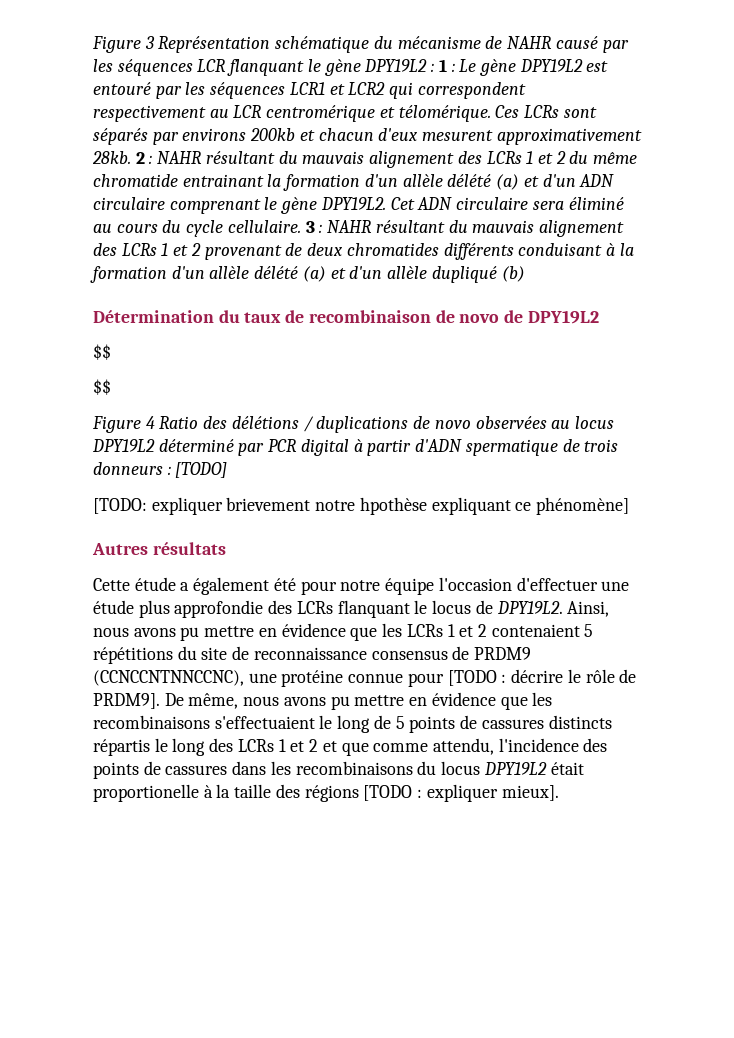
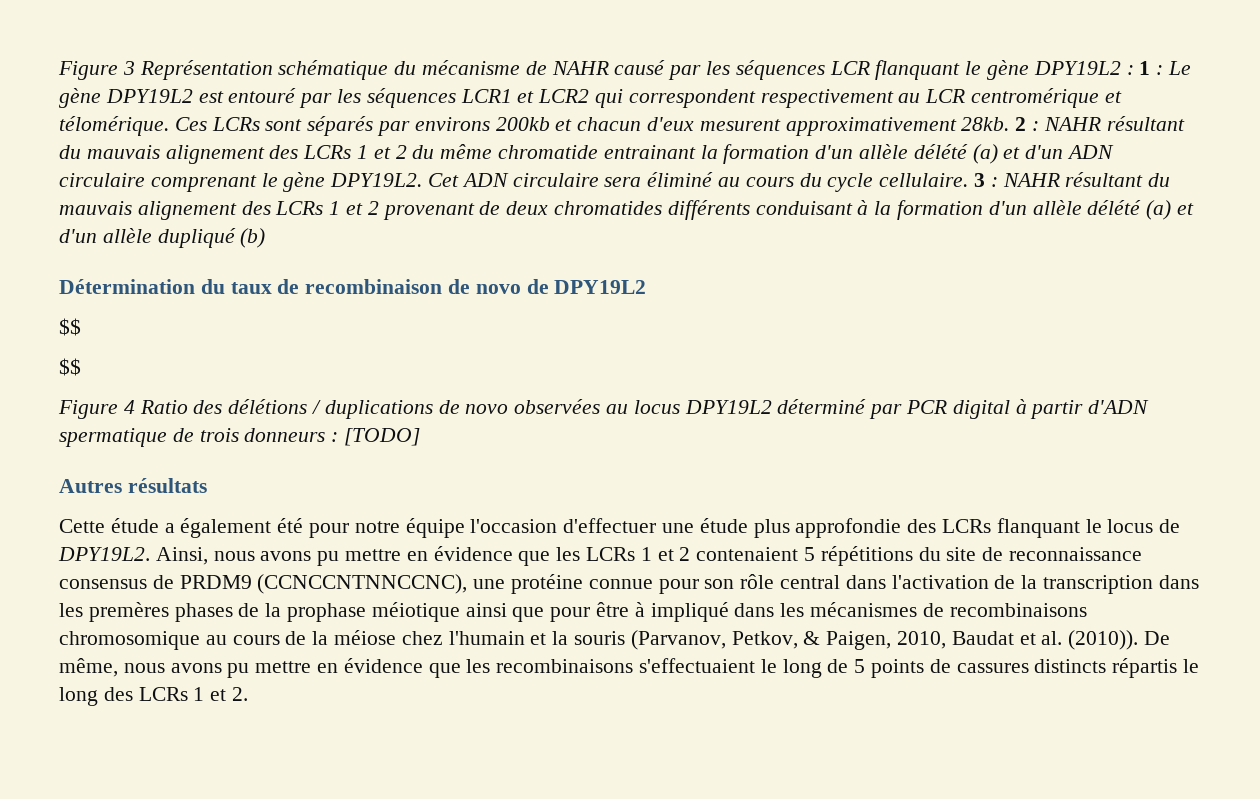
[93,497,630,515] // [TODO: expliquer brievement notre hpothèse expliquant ce phénomène] -> (421, 437) none
[447,669,637,686] [93,693,160,709] [TODO : décrire le rôle de PRDM9]. -> [704,574,1199,594] [59,602,1087,622] [59,630,1139,650] son rôle central dans l'activation de la transcription dans les premères phases de la prophase méiotique ainsi que pour être à impliqué dans les mécanismes de recombinaisons chromosomique au cours de la méiose chez l'humain et la souris (Parvanov, Petkov, & Paigen, 2010, Baudat et al. (2010)).
[309,738,608,756] [93,761,584,779] [93,784,559,802] 2 et que comme attendu, l'incidence des points de cassures dans les recombinaisons du locus DPY19L2 était proportionelle à la taille des régions [TODO : expliquer mieux]. -> [232,687,249,701] 2.

